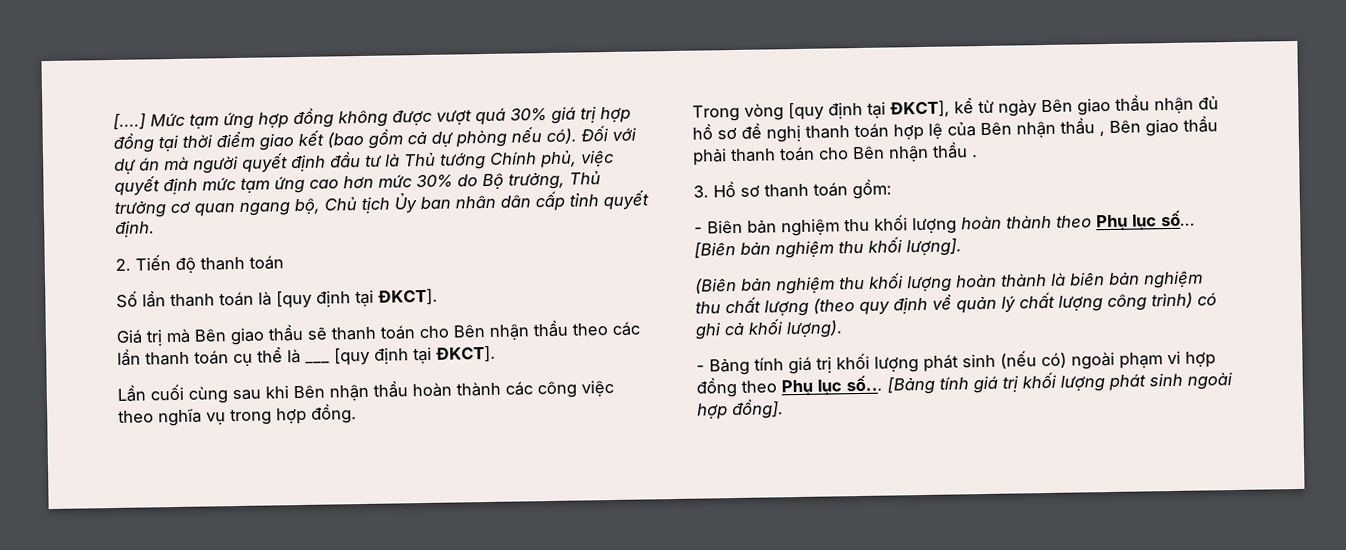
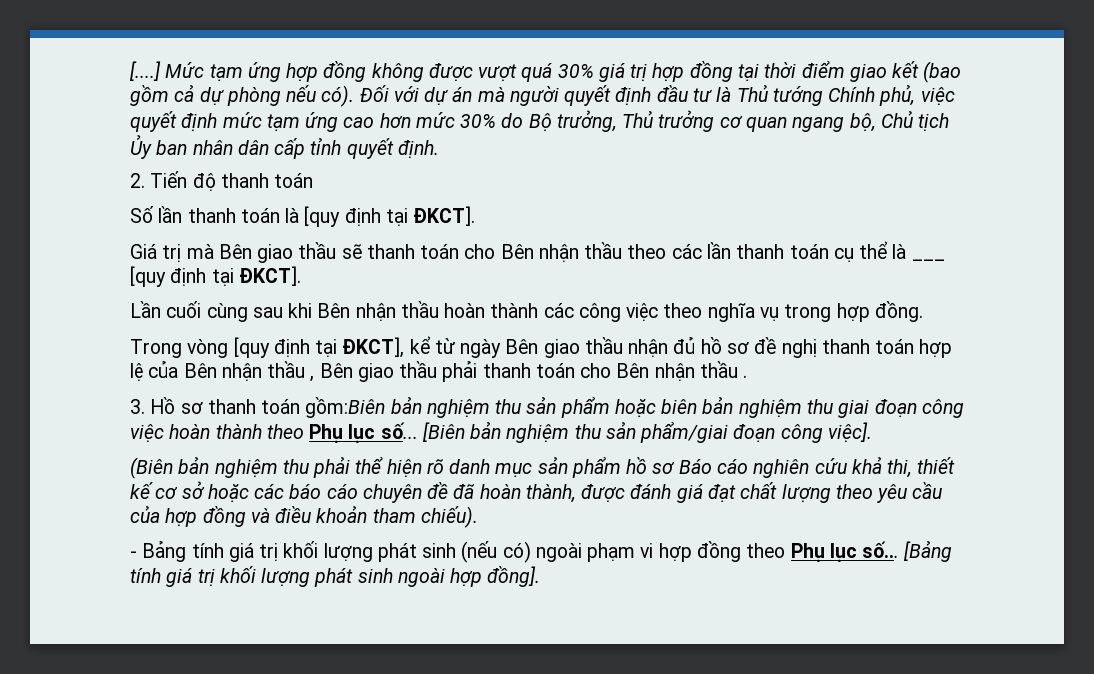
[852,178,892,200] [694,214,957,237] gồm: // - Biên bản nghiệm thu khối lượng -> [305,396,964,418] [130,424,164,442] gồm:Biên bản nghiệm thu sản phẩm hoặc biên bản nghiệm thu giai đoạn công việc
[868,236,962,257] khối lượng]. -> [605,421,872,443] sản phẩm/giai đoạn công việc].
[868,270,1203,293] [695,291,1217,317] [695,318,843,340] khối lượng hoàn thành là biên bản nghiệm thu chất lượng (theo quy định về quản lý chất lượng công trình) có ghi cả khối lượng). -> [313,456,956,478] [130,481,943,503] [130,506,478,528] phải thể hiện rõ danh mục sản phẩm hồ sơ Báo cáo nghiên cứu khả thi, thiết kế cơ sở hoặc các báo cáo chuyên đề đã hoàn thành, được đánh giá đạt chất lượng theo yêu cầu của hợp đồng và điều khoản tham chiếu).

